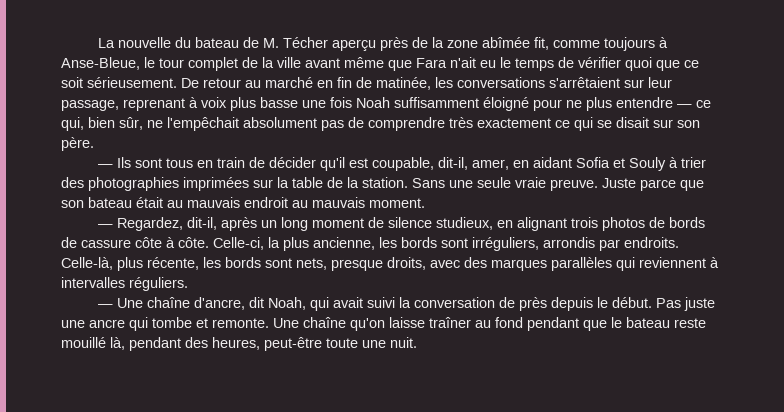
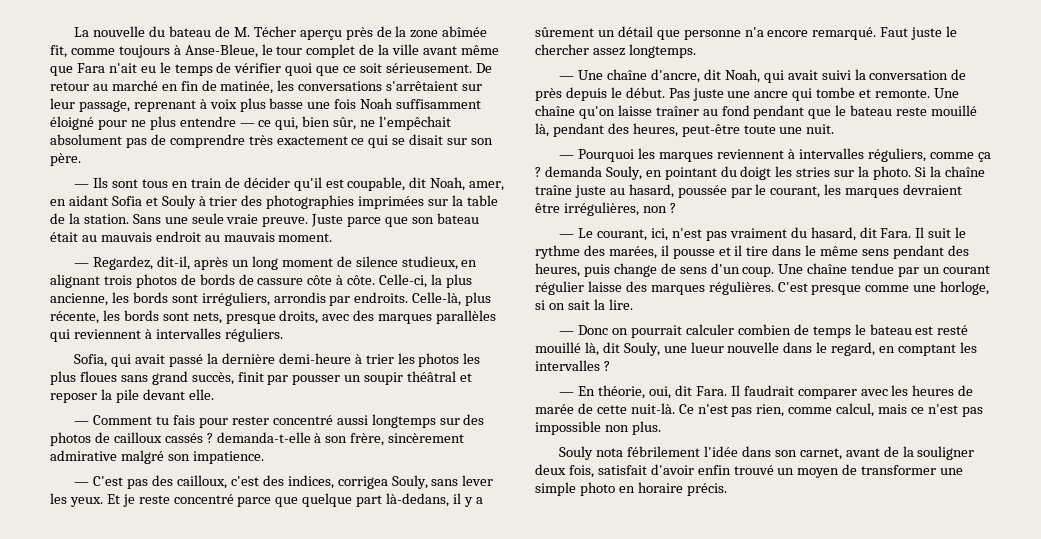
[437,157,468,170] dit-il, -> [409,177,466,191] dit Noah,
(188, 284) none -> [74,353,481,367] [50,371,473,385] [50,389,214,403] [74,414,485,428] [50,432,465,446] [50,450,264,464] [74,475,494,489] [50,493,483,507] [535,26,958,40] [535,44,696,58] // Sofia, qui avait passé la dernière demi-heure à trier les photos les plus floues sans grand succès, finit par pousser un soupir théâtral et reposer la pile devant elle. // — Comment tu fais pour rester concentré aussi longtemps sur des photos de cailloux cassés ? demanda-t-elle à son frère, sincèrement admirative malgré son impatience. // — C'est pas des cailloux, c'est des indices, corrigea Souly, sans lever les yeux. Et je reste concentré parce que quelque part là-dedans, il y a sûrement un détail que personne n'a encore remarqué. Faut juste le chercher assez longtemps.
(417, 342) none -> [559,148,991,162] [535,166,985,180] [535,184,963,198] [535,202,676,216] [559,227,967,241] [535,245,969,259] [535,263,990,277] [535,281,990,295] [535,299,633,310] [559,324,969,338] [535,342,977,356] [535,360,610,371] [559,385,974,399] [535,403,983,417] [535,421,661,435] [559,446,975,460] [535,464,964,478] [535,482,727,496] // — Pourquoi les marques reviennent à intervalles réguliers, comme ça ? demanda Souly, en pointant du doigt les stries sur la photo. Si la chaîne traîne juste au hasard, poussée par le courant, les marques devraient être irrégulières, non ? // — Le courant, ici, n'est pas vraiment du hasard, dit Fara. Il suit le rythme des marées, il pousse et il tire dans le même sens pendant des heures, puis change de sens d'un coup. Une chaîne tendue par un courant régulier laisse des marques régulières. C'est presque comme une horloge, si on sait la lire. // — Donc on pourrait calculer combien de temps le bateau est resté mouillé là, dit Souly, une lueur nouvelle dans le regard, en comptant les intervalles ? // — En théorie, oui, dit Fara. Il faudrait comparer avec les heures de marée de cette nuit-là. Ce n'est pas rien, comme calcul, mais ce n'est pas impossible non plus. // Souly nota fébrilement l'idée dans son carnet, avant de la souligner deux fois, satisfait d'avoir enfin trouvé un moyen de transformer une simple photo en horaire précis.

